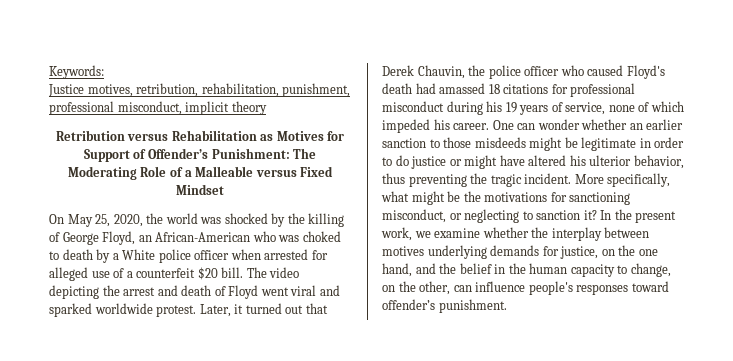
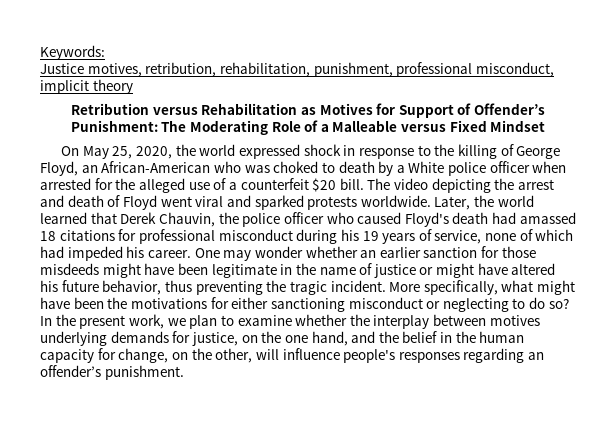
[200,213,286,227] was shocked by -> [239,144,431,159] expressed shock in response to
(328, 255) none -> [115,178,136,190] the
[94,303,304,317] worldwide protest. Later, it turned out -> [307,195,534,210] [40,212,87,224] protests worldwide. Later, the world learned
(684, 106) none -> [40,246,64,258] had
[517,123,536,130] can -> [223,250,252,261] may
[429,139,440,148] to -> [481,246,500,258] for
[564,137,685,151] [382,155,409,166] be legitimate in order to do -> [144,263,373,278] have been legitimate in the name of
[589,155,632,166] ulterior -> [61,280,99,292] future
[447,191,461,202] be -> [40,297,104,309] have been
[569,192,631,205] [382,209,446,223] sanctioning misconduct, -> [231,297,423,312] either sanctioning misconduct
[536,210,597,220] sanction it? -> [529,297,569,309] do so?
(431, 234) none -> [189,315,234,329] plan to
[617,265,628,274] to -> [97,348,116,360] for
[453,285,472,292] can -> [255,349,279,360] will
[631,281,669,292] toward -> [463,348,545,363] regarding an

